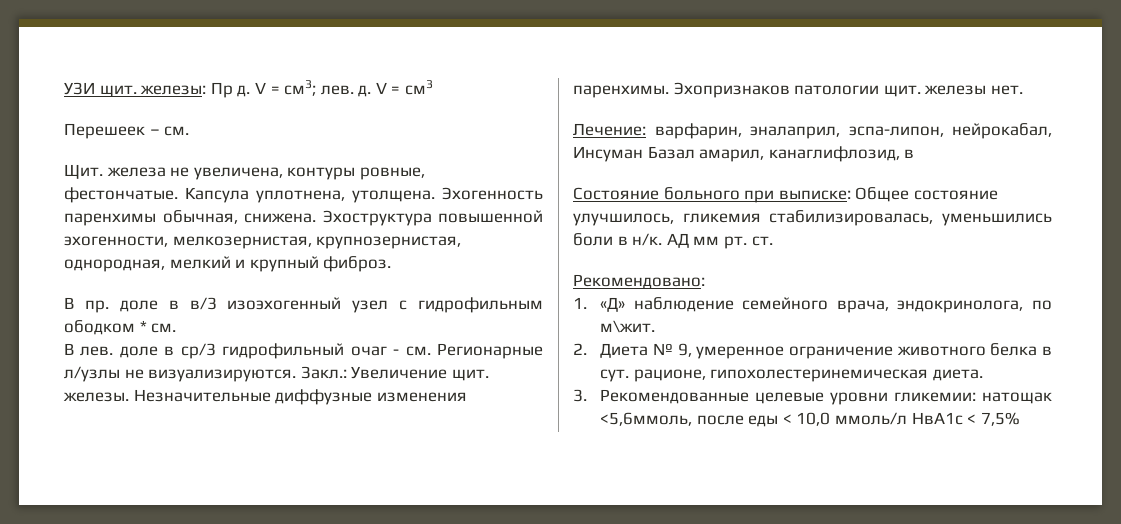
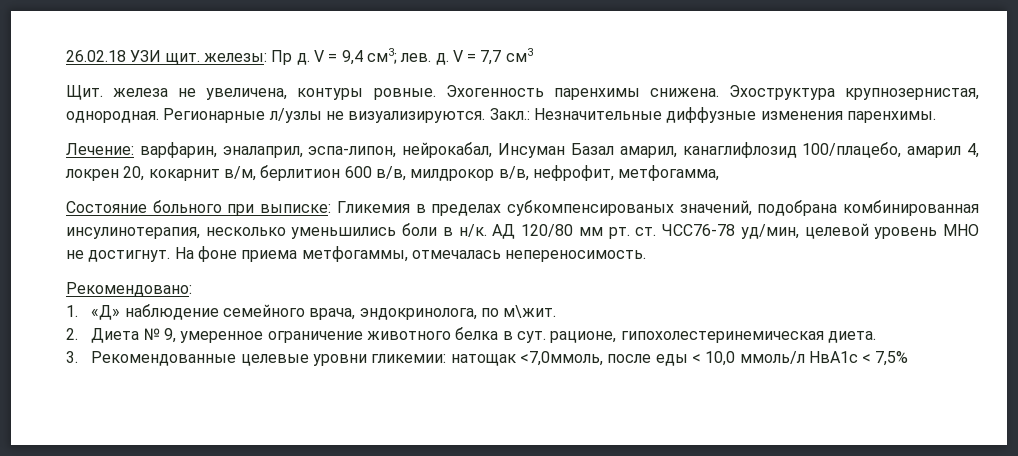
(64, 88) none -> [66,50,126,62] 26.02.18
(280, 90) none -> [341,50,363,65] 9,4
(401, 90) none -> [480,50,502,65] 7,7
[64,123,190,139] // Перешеек – см. -> (533, 55) none
[359,167,425,180] [64,187,435,203] ровные, фестончатые. Капсула уплотнена, утолщена. -> [373,88,436,100] ровные.
[162,210,238,224] обычная, -> (640, 94) none
[438,210,543,223] [64,236,462,249] [64,256,392,272] [64,297,543,313] [64,320,177,335] [64,343,431,359] повышенной эхогенности, мелкозернистая, крупнозернистая, однородная, мелкий и крупный фиброз. // В пр. доле в в/3 изоэхогенный узел с гидрофильным ободком * см. // В лев. доле в ср/3 гидрофильный очаг - см. -> [845,88,980,100] [66,111,159,123] крупнозернистая, однородная.
[351,366,489,381] [63,392,129,402] Увеличение щит. железы. -> (530, 114) none
[673,82,1023,98] Эхопризнаков патологии щит. железы нет. -> (936, 117) none
[768,146,915,162] [573,187,998,203] [573,210,934,226] канаглифлозид, в // Состояние больного при выписке: Общее состояние улучшилось, гликемия стабилизировалась, -> [682,142,980,158] [65,165,720,181] [66,200,980,216] [66,227,286,239] канаглифлозид 100/плацебо, амарил 4, локрен 20, кокарнит в/м, берлитион 600 в/в, милдрокор в/в, нефрофит, метфогамма, // Состояние больного при выписке: Гликемия в пределах субкомпенсированых значений, подобрана комбинированная инсулинотерапия, несколько
(689, 240) none -> [521,224,574,237] 120/80
(773, 241) none -> [662,223,980,239] [66,246,647,262] ЧСС76-78 уд/мин, целевой уровень МНО не достигнут. На фоне приема метфогаммы, отмечалась непереносимость.
[600,412,693,426] <5,6ммоль, -> [519,351,603,366] <7,0ммоль,

